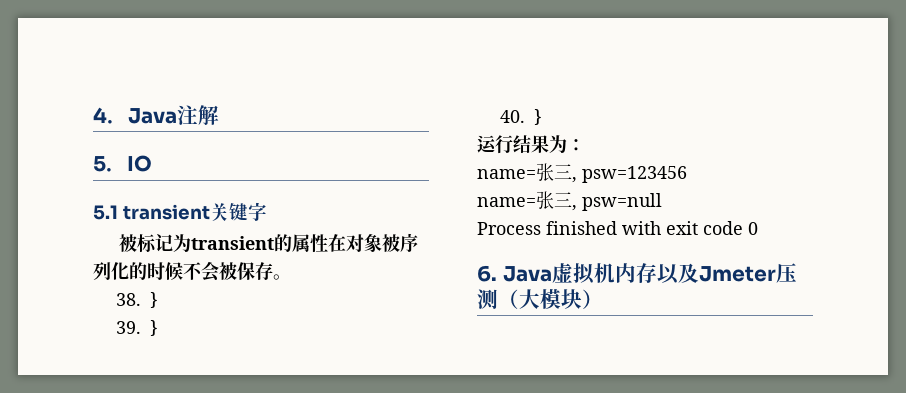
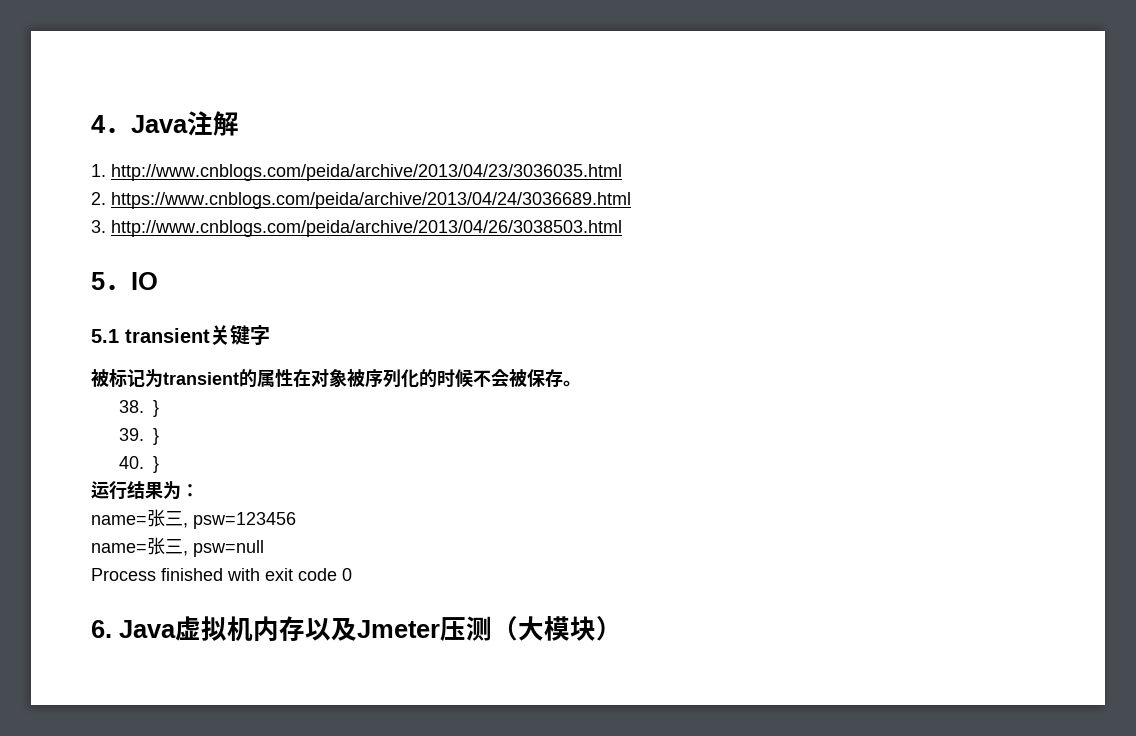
(219, 115) none -> [91,164,622,181] [91,192,631,209] [91,220,622,237] // 1. http://www.cnblogs.com/peida/archive/2013/04/23/3036035.html // 2. https://www.cnblogs.com/peida/archive/2013/04/24/3036689.html // 3. http://www.cnblogs.com/peida/archive/2013/04/26/3038503.html

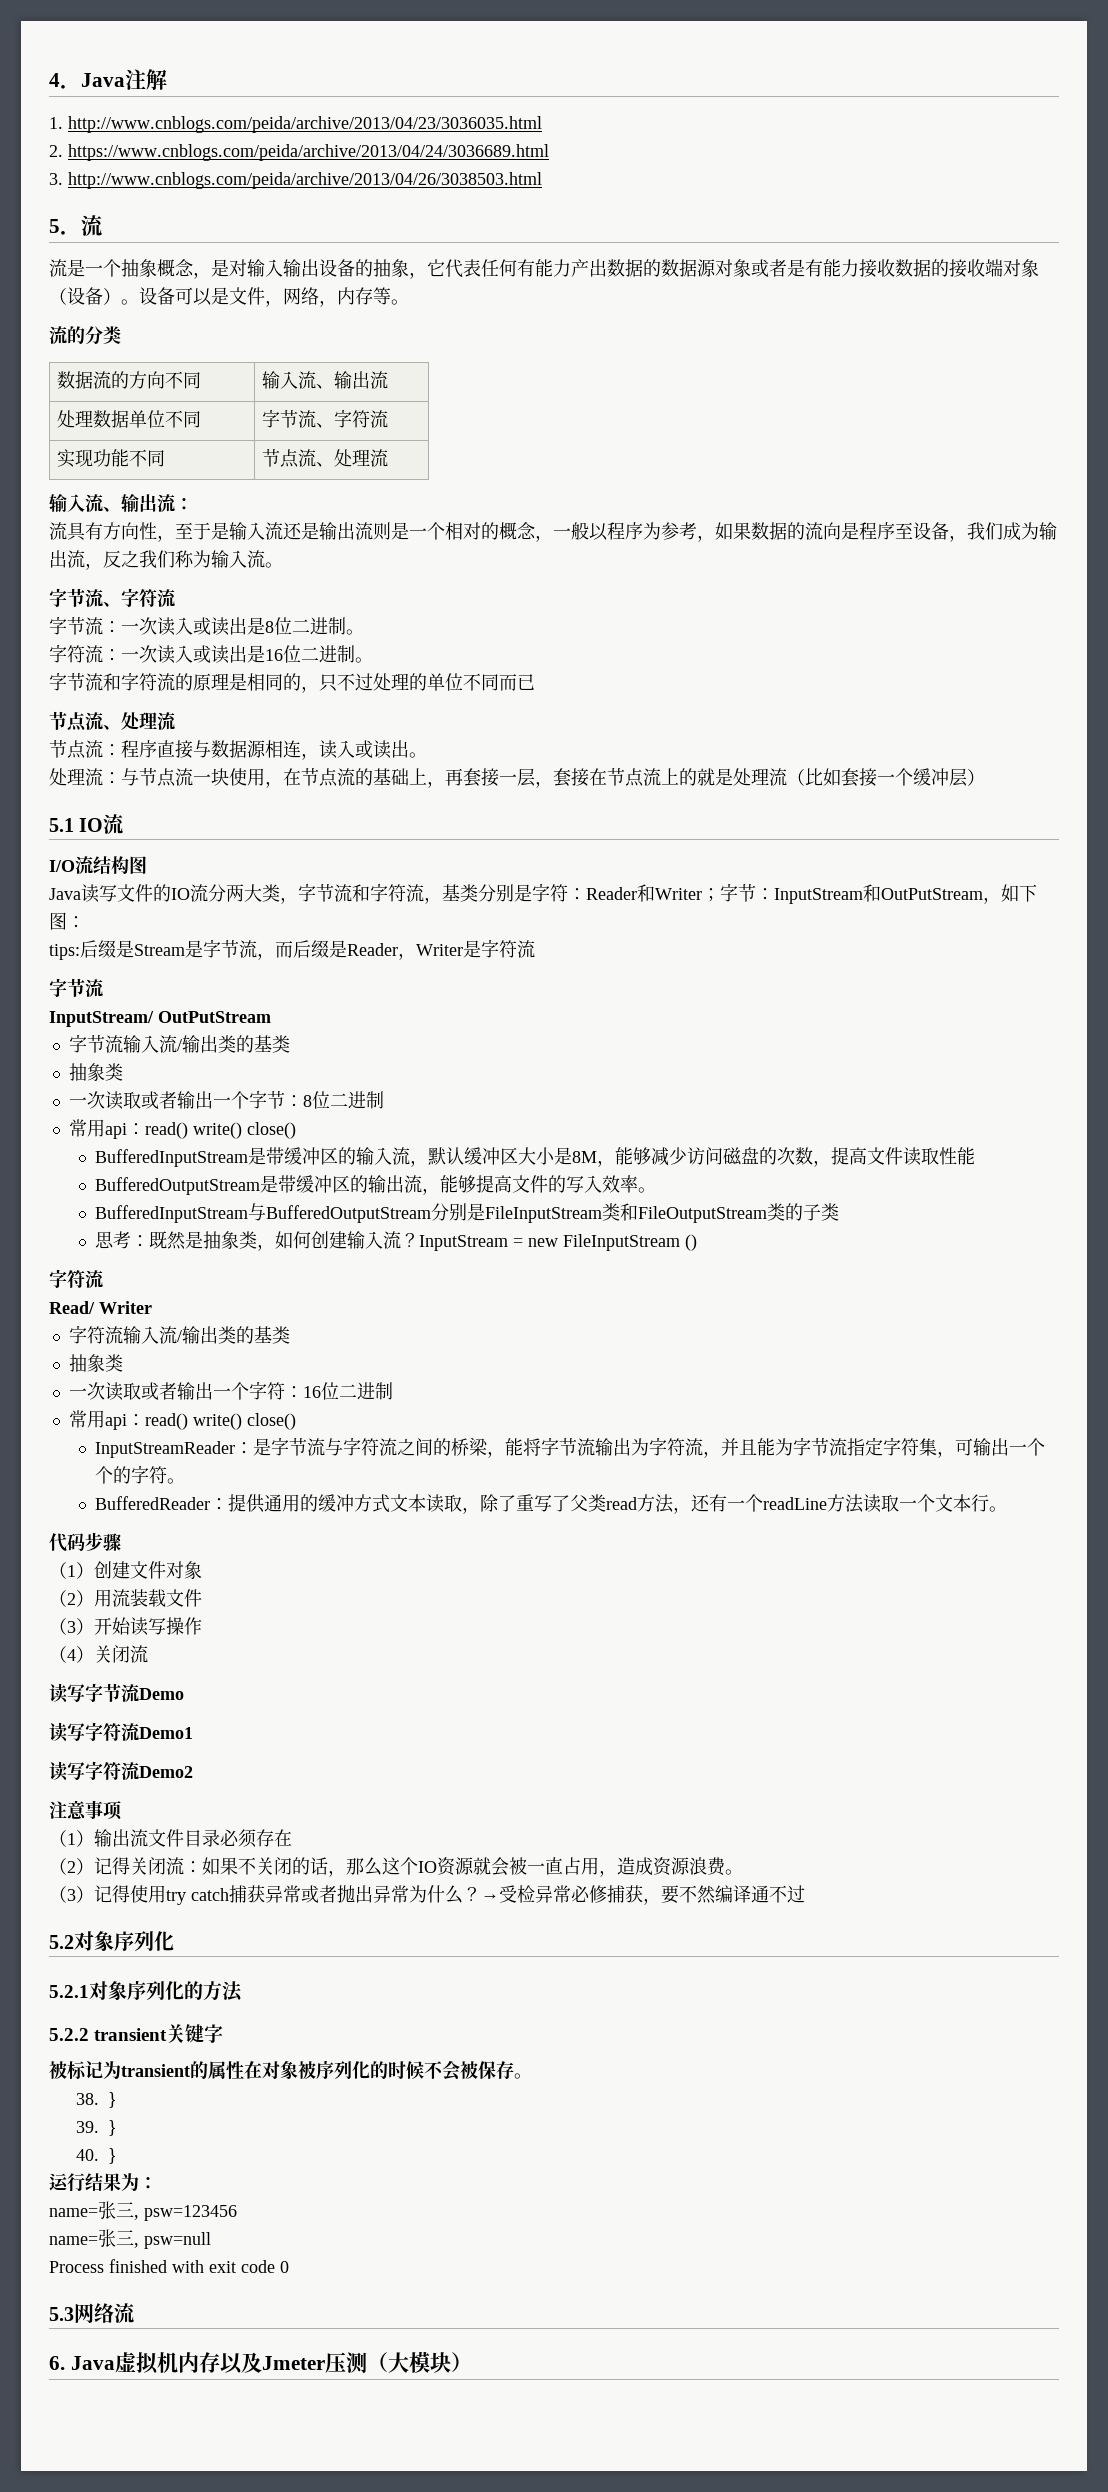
[131,272,158,290] [91,329,119,343] IO // 5.1 -> [81,215,103,236] [49,259,1039,279] [49,287,409,307] [49,326,121,345] [57,371,202,389] [262,371,389,389] [57,410,202,428] [262,409,389,428] [57,449,166,468] [262,449,389,468] [49,493,193,512] [49,522,1057,542] [49,550,283,570] [49,588,176,607] [49,616,364,636] [49,644,373,664] [49,672,535,693] [49,711,176,732] [49,740,427,760] [49,768,985,788] [49,814,125,834] [49,856,147,875] [49,883,1037,904] [49,912,85,930] [49,939,535,960] [49,978,104,997] [49,1011,271,1027] [68,1034,290,1053] [68,1063,123,1081] [68,1090,384,1110] [68,1119,296,1139] [95,1147,976,1167] [95,1175,657,1195] [95,1203,840,1223] [95,1231,698,1251] [49,1269,104,1288] [49,1301,152,1314] [68,1325,290,1344] [68,1354,123,1372] [68,1381,393,1401] [68,1410,296,1430] [95,1437,1046,1458] [95,1465,186,1484] [95,1494,1008,1514] [49,1532,121,1552] [49,1561,202,1579] [49,1589,202,1607] [49,1617,202,1636] [49,1645,148,1663] [49,1683,184,1703] [49,1722,193,1742] [49,1761,193,1781] [49,1800,122,1820] [49,1829,292,1848] [49,1857,743,1877] [49,1885,805,1905] [49,1931,174,1952] [49,1980,243,2002] [49,2028,89,2041] 流 // 流是一个抽象概念，是对输入输出设备的抽象，它代表任何有能力产出数据的数据源对象或者是有能力接收数据的接收端对象（设备）。设备可以是文件，网络，内存等。 // 流的分类 // 数据流的方向不同 | 输入流、输出流 // 处理数据单位不同 | 字节流、字符流 // 实现功能不同 | 节点流、处理流 // 输入流、输出流： // 流具有方向性，至于是输入流还是输出流则是一个相对的概念，一般以程序为参考，如果数据的流向是程序至设备，我们成为输出流，反之我们称为输入流。 // 字节流、字符流 // 字节流：一次读入或读出是8位二进制。 // 字符流：一次读入或读出是16位二进制。 // 字节流和字符流的原理是相同的，只不过处理的单位不同而已 // 节点流、处理流 // 节点流：程序直接与数据源相连，读入或读出。 // 处理流：与节点流一块使用，在节点流的基础上，再套接一层，套接在节点流上的就是处理流（比如套接一个缓冲层） // 5.1 IO流 // I/O流结构图 // Java读写文件的IO流分两大类，字节流和字符流，基类分别是字符：Reader和Writer；字节：InputStream和OutPutStream，如下图： // tips:后缀是Stream是字节流，而后缀是Reader，Writer是字符流 // 字节流 // InputStream/ OutPutStream // 字节流输入流/输出类的基类 // 抽象类 // 一次读取或者输出一个字节：8位二进制 // 常用api：read() write() close() // BufferedInputStream是带缓冲区的输入流，默认缓冲区大小是8M，能够减少访问磁盘的次数，提高文件读取性能 // BufferedOutputStream是带缓冲区的输出流，能够提高文件的写入效率。 // BufferedInputStream与BufferedOutputStream分别是FileInputStream类和FileOutputStream类的子类 // 思考：既然是抽象类，如何创建输入流？InputStream = new FileInputStream () // 字符流 // Read/ Writer // 字符流输入流/输出类的基类 // 抽象类 // 一次读取或者输出一个字符：16位二进制 // 常用api：read() write() close() // InputStreamReader：是字节流与字符流之间的桥梁，能将字节流输出为字符流，并且能为字节流指定字符集，可输出一个个的字符。 // BufferedReader：提供通用的缓冲方式文本读取，除了重写了父类read方法，还有一个readLine方法读取一个文本行。 // 代码步骤 // （1）创建文件对象 // （2）用流装载文件 // （3）开始读写操作 // （4）关闭流 // 读写字节流Demo // 读写字符流Demo1 // 读写字符流Demo2 // 注意事项 // （1）输出流文件目录必须存在 // （2）记得关闭流：如果不关闭的话，那么这个IO资源就会被一直占用，造成资源浪费。 // （3）记得使用try catch捕获异常或者抛出异常为什么？→受检异常必修捕获，要不然编译通不过 // 5.2对象序列化 // 5.2.1对象序列化的方法 // 5.2.2
(352, 574) none -> [49,2303,135,2323] // 5.3网络流

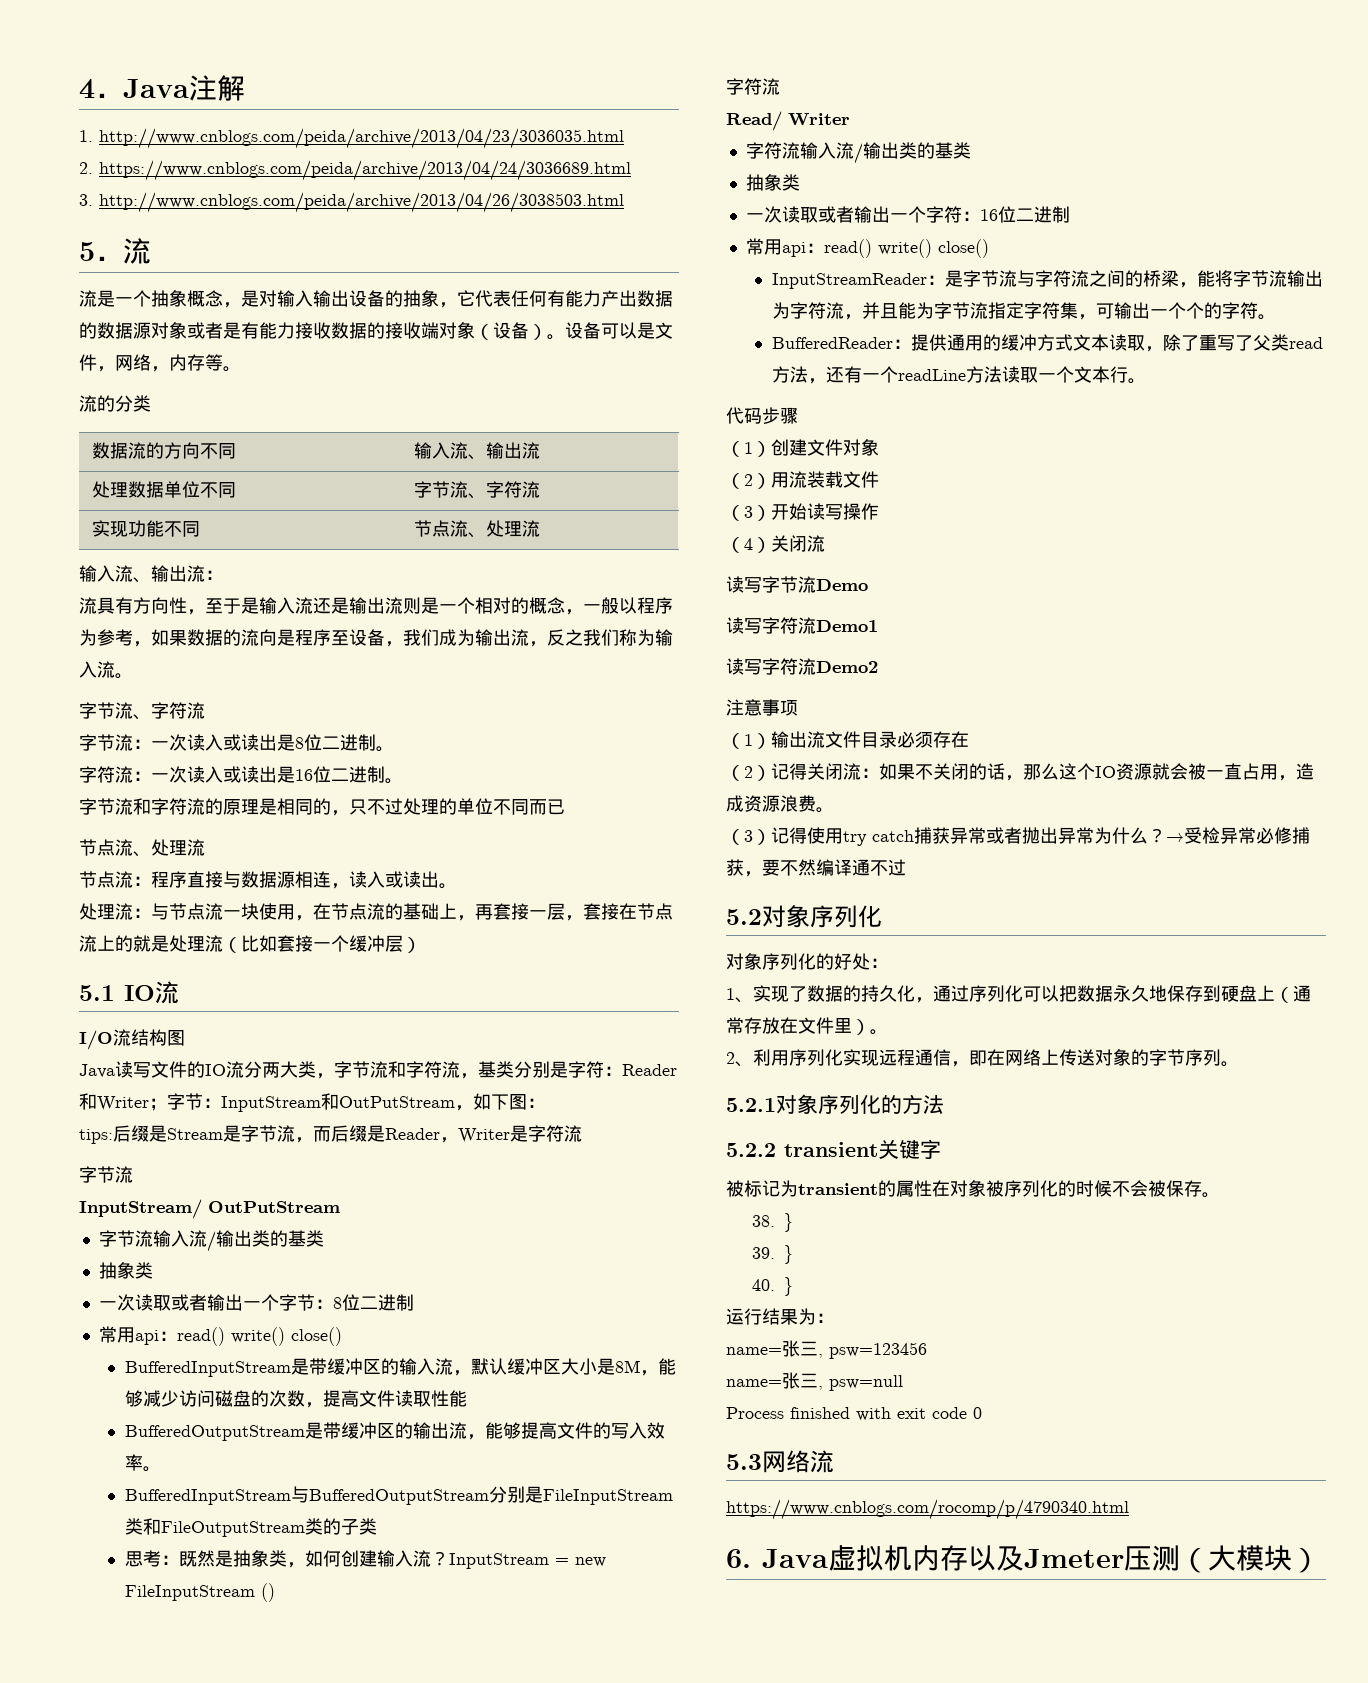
(174, 1941) none -> [726,953,888,970] [726,985,1311,1003] [726,1017,888,1035] [726,1049,1239,1067] // 对象序列化的好处： // 1、实现了数据的持久化，通过序列化可以把数据永久地保存到硬盘上（通常存放在文件里）。 // 2、利用序列化实现远程通信，即在网络上传送对象的字节序列。
(135, 2313) none -> [726,1499,1129,1520] // https://www.cnblogs.com/rocomp/p/4790340.html

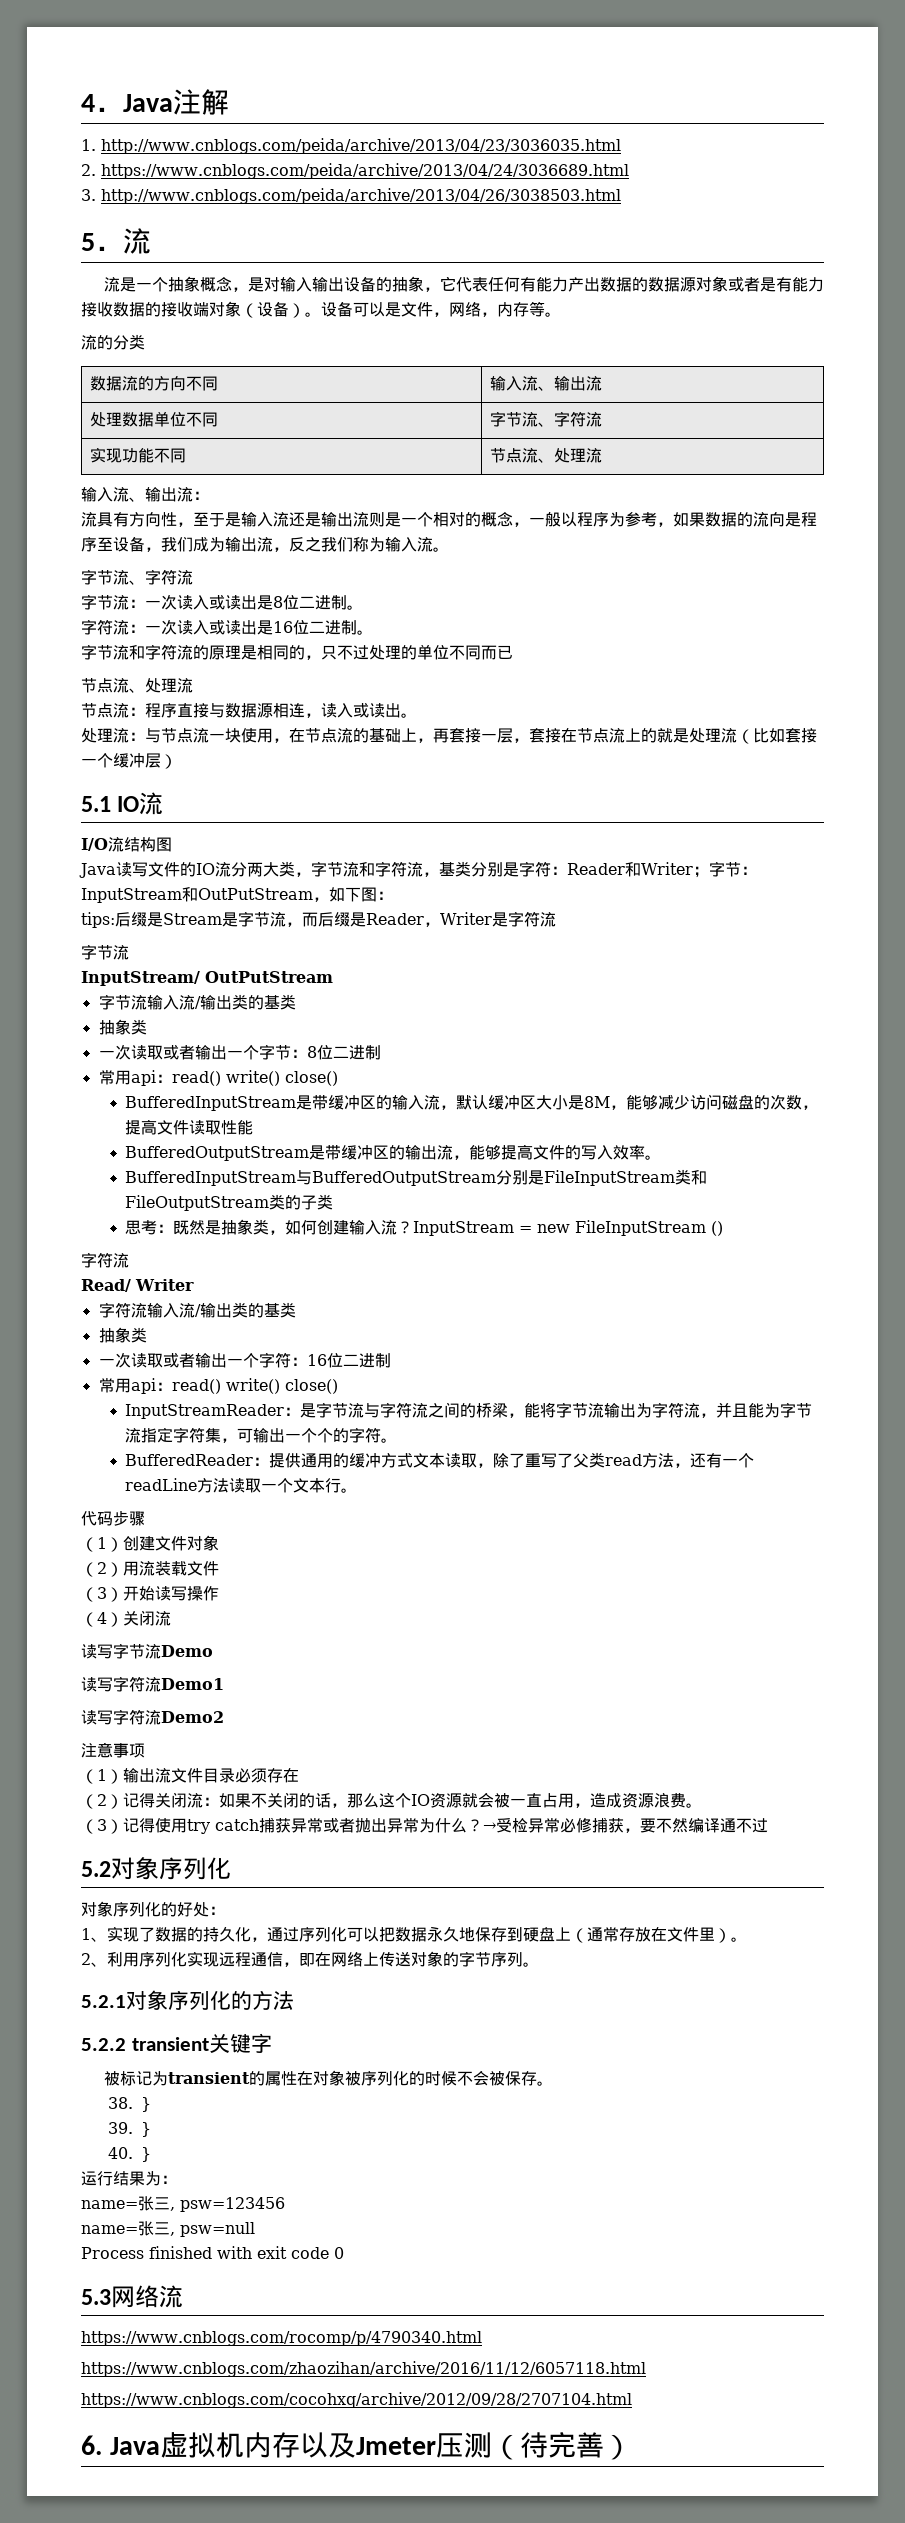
(1129, 1509) none -> [81,2361,646,2377] [81,2392,632,2408] // https://www.cnblogs.com/zhaozihan/archive/2016/11/12/6057118.html // https://www.cnblogs.com/cocohxq/archive/2012/09/28/2707104.html
[1208,1545,1292,1571] 大模块 -> [519,2432,604,2458] 待完善

